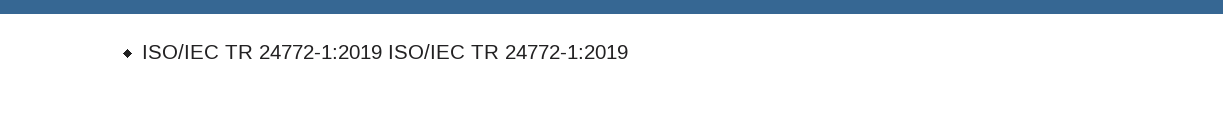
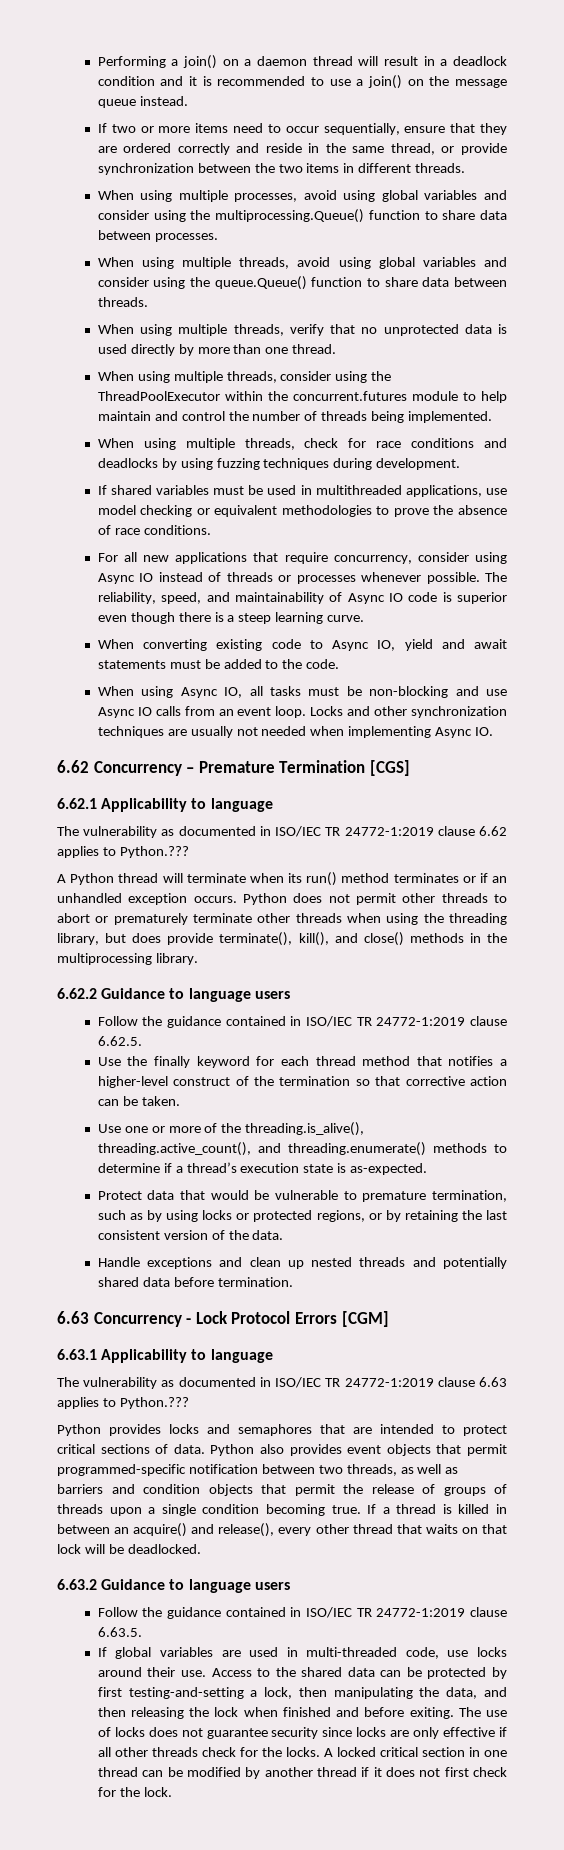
[142,44,629,59] ISO/IEC TR 24772-1:2019 ISO/IEC TR 24772-1:2019 -> [97,55,507,69] [97,75,507,89] [97,96,188,108] [97,123,507,135] [97,143,508,155] [97,163,466,175] [97,190,507,202] [97,209,507,223] [97,230,218,242] [97,257,507,269] [97,276,507,290] [97,297,148,307] [97,324,507,336] [97,344,337,356] [97,371,392,383] [97,391,507,403] [97,411,493,423] [97,438,507,450] [97,458,461,470] [97,485,507,497] [97,505,507,517] [97,525,211,535] [97,552,507,564] [97,572,507,584] [97,592,507,604] [97,612,365,624] [97,639,507,651] [97,659,340,669] [97,686,507,698] [97,706,507,718] [97,726,494,738] [57,760,410,776] [57,798,273,812] [57,826,507,838] [57,846,189,858] [57,872,508,886] [57,893,507,905] [57,913,507,925] [57,932,508,946] [57,953,198,965] [57,988,290,1002] [97,1016,507,1028] [97,1036,142,1046] [97,1056,507,1068] [97,1076,507,1088] [97,1096,180,1106] [97,1122,365,1136] [97,1142,507,1156] [97,1162,428,1175] [97,1190,507,1202] [97,1210,507,1222] [97,1230,284,1240] [97,1257,507,1269] [97,1277,293,1287] [57,1311,389,1327] [57,1349,273,1363] [57,1377,507,1389] [57,1397,189,1409] [57,1424,507,1436] [57,1444,508,1456] [57,1464,459,1476] [57,1484,507,1496] [57,1504,507,1516] [57,1523,507,1537] [57,1544,201,1554] [57,1579,290,1593] [97,1607,507,1619] [97,1627,142,1637] [97,1647,508,1659] [97,1667,508,1679] [97,1687,507,1699] [97,1707,507,1719] [97,1727,508,1739] [97,1747,508,1757] [97,1767,507,1779] [97,1787,172,1797] Performing a join() on a daemon thread will result in a deadlock condition and it is recommended to use a join() on the message queue instead. // If two or more items need to occur sequentially, ensure that they are ordered correctly and reside in the same thread, or provide synchronization between the two items in different threads. // When using multiple processes, avoid using global variables and consider using the multiprocessing.Queue() function to share data between processes. // When using multiple threads, avoid using global variables and consider using the queue.Queue() function to share data between threads. // When using multiple threads, verify that no unprotected data is used directly by more than one thread. // When using multiple threads, consider using the ThreadPoolExecutor within the concurrent.futures module to help maintain and control the number of threads being implemented. // When using multiple threads, check for race conditions and deadlocks by using fuzzing techniques during development. // If shared variables must be used in multithreaded applications, use model checking or equivalent methodologies to prove the absence of race conditions. // For all new applications that require concurrency, consider using Async IO instead of threads or processes whenever possible. The reliability, speed, and maintainability of Async IO code is superior even though there is a steep learning curve. // When converting existing code to Async IO, yield and await statements must be added to the code. // When using Async IO, all tasks must be non-blocking and use Async IO calls from an event loop. Locks and other synchronization techniques are usually not needed when implementing Async IO. // 6.62 Concurrency – Premature Termination [CGS] // 6.62.1 Applicability to language // The vulnerability as documented in ISO/IEC TR 24772-1:2019 clause 6.62 applies to Python.??? // A Python thread will terminate when its run() method terminates or if an unhandled exception occurs. Python does not permit other threads to abort or prematurely terminate other threads when using the threading library, but does provide terminate(), kill(), and close() methods in the multiprocessing library. // 6.62.2 Guidance to language users // Follow the guidance contained in ISO/IEC TR 24772-1:2019 clause 6.62.5. // Use the finally keyword for each thread method that notifies a higher-level construct of the termination so that corrective action can be taken. // Use one or more of the threading.is_alive(), threading.active_count(), and threading.enumerate() methods to determine if a thread’s execution state is as-expected. // Protect data that would be vulnerable to premature termination, such as by using locks or protected regions, or by retaining the last consistent version of the data. // Handle exceptions and clean up nested threads and potentially shared data before termination. // 6.63 Concurrency - Lock Protocol Errors [CGM] // 6.63.1 Applicability to language // The vulnerability as documented in ISO/IEC TR 24772-1:2019 clause 6.63 applies to Python.??? // Python provides locks and semaphores that are intended to protect critical sections of data. Python also provides event objects that permit programmed-specific notification between two threads, as well as barriers and condition objects that permit the release of groups of threads upon a single condition becoming true. If a thread is killed in between an acquire() and release(), every other thread that waits on that lock will be deadlocked. // 6.63.2 Guidance to language users // Follow the guidance contained in ISO/IEC TR 24772-1:2019 clause 6.63.5. // If global variables are used in multi-threaded code, use locks around their use. Access to the shared data can be protected by first testing-and-setting a lock, then manipulating the data, and then releasing the lock when finished and before exiting. The use of locks does not guarantee security since locks are only effective if all other threads check for the locks. A locked critical section in one thread can be modified by another thread if it does not first check for the lock.

